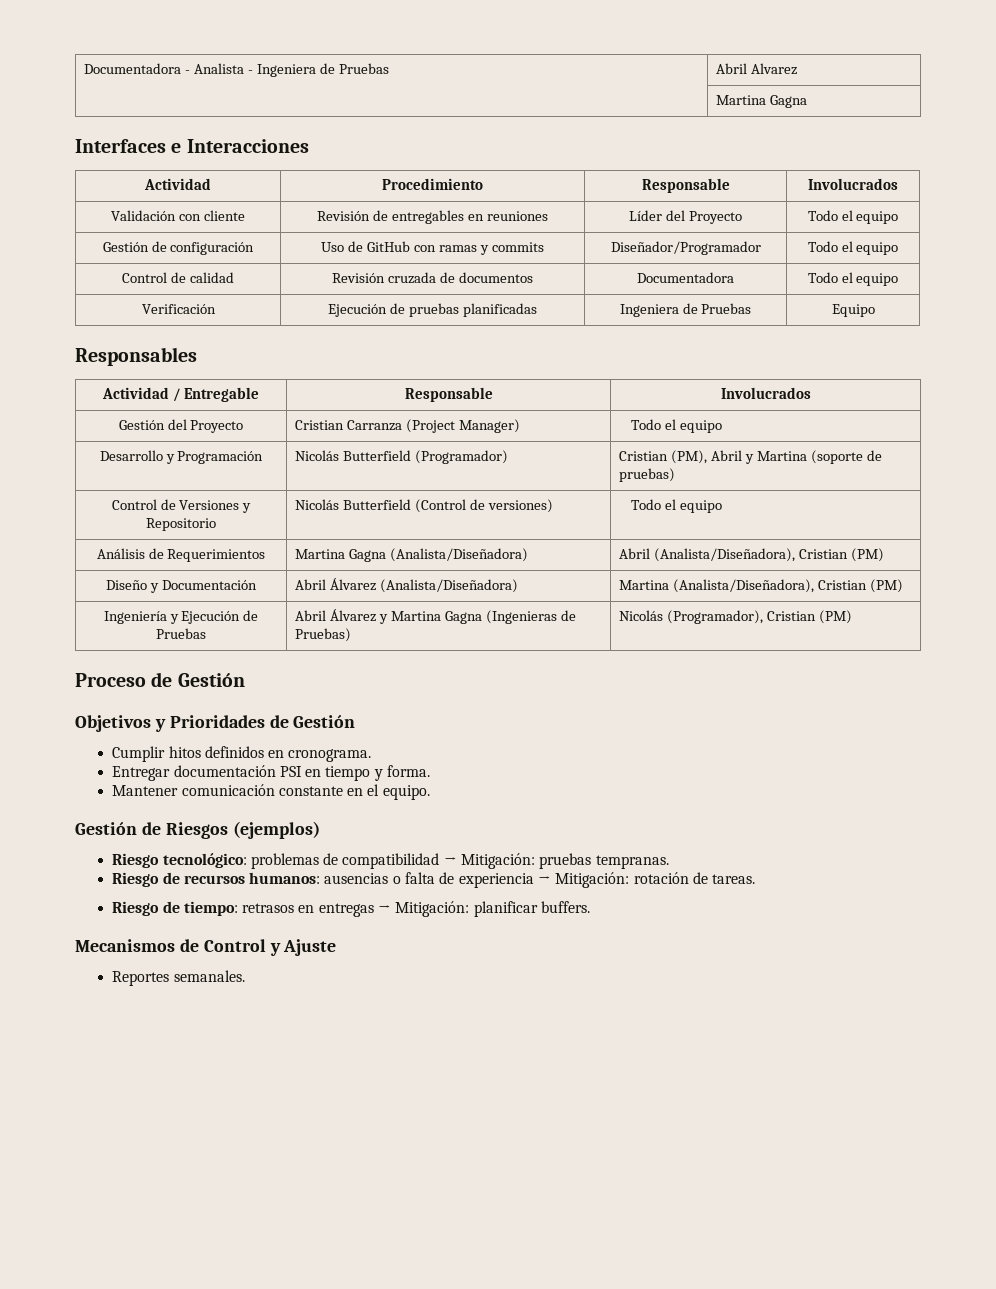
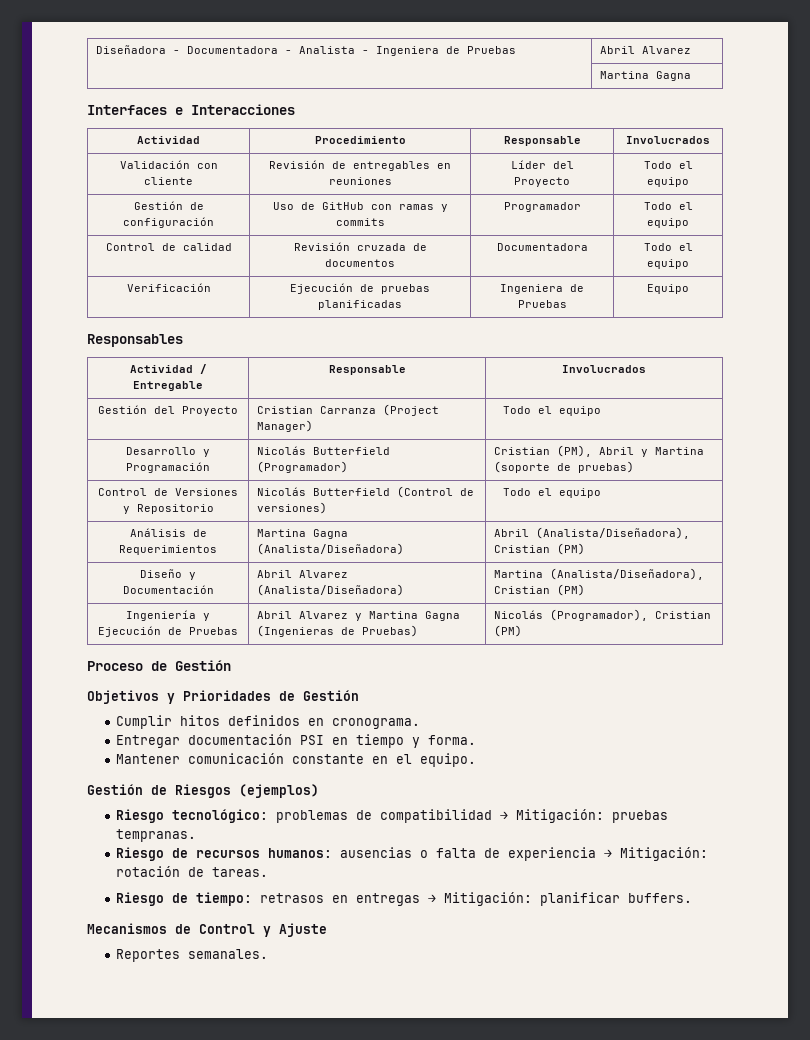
(84, 68) none -> [96,45,181,54] Diseñadora -
[610,241,761,255] Diseñador/Programador -> [503,202,581,212] Programador
[329,578,376,591] Álvarez -> [299,570,349,578] Alvarez
[329,609,376,622] Álvarez -> [299,611,349,619] Alvarez

